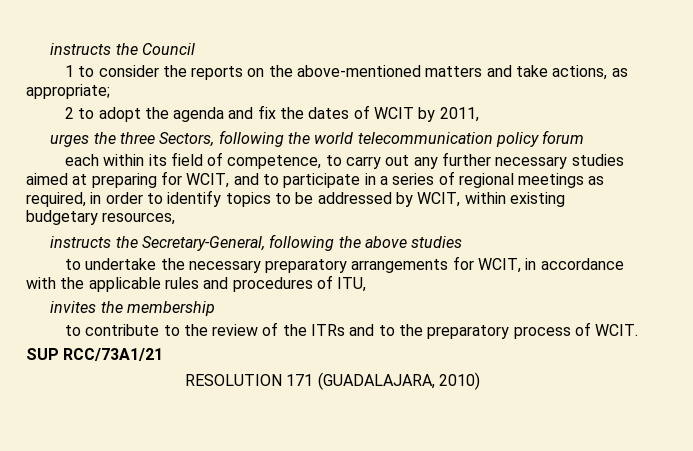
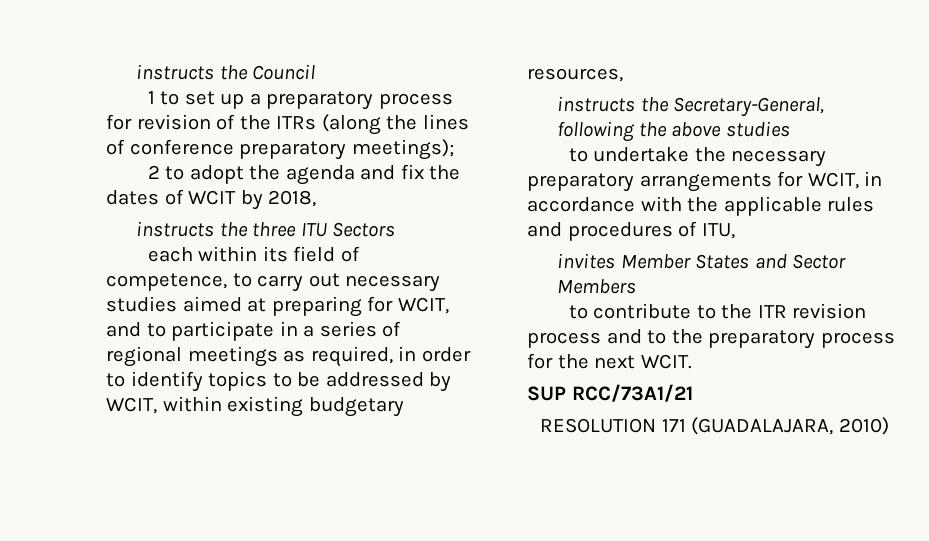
[98,65,628,80] [26,84,110,99] consider the reports on the above-mentioned matters and take actions, as appropriate; -> [184,91,453,110] [106,114,469,135] [106,139,454,160] set up a preparatory process for revision of the ITRs (along the lines of conference preparatory meetings);
[439,107,479,122] [50,130,585,147] 2011, // urges the three Sectors, following the world telecommunication policy forum -> [268,190,317,207] [136,221,396,237] 2018, // instructs the three ITU Sectors
[413,152,492,169] any further -> (340, 280) none
[100,301,215,316] the membership -> [620,254,847,269] [557,279,637,294] Member States and Sector Members
[212,322,346,336] review of the ITRs -> [757,303,867,319] [527,332,601,348] ITR revision process
[575,322,592,336] of -> [527,353,636,369] for the next

